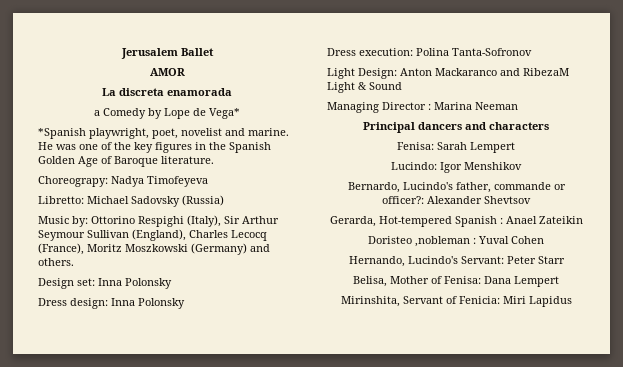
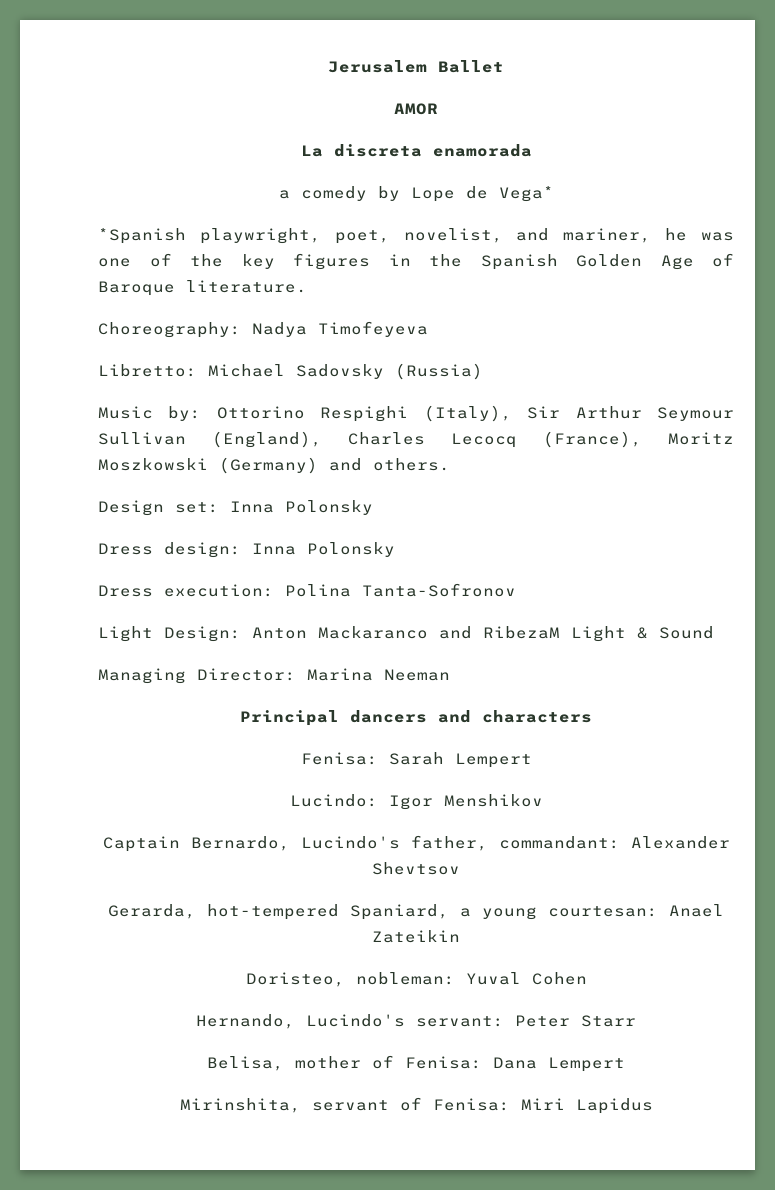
[103,108,146,119] Comedy -> [300,186,367,201] comedy
[181,128,289,136] [38,142,53,150] novelist and marine. He -> [403,228,688,243] novelist, and mariner, he
[38,176,108,187] Choreograpy: -> [98,322,241,338] Choreography:
[382,102,431,110] Director : -> [197,668,296,681] Director:
(522, 166) none -> [102,836,180,852] Captain
[493,182,566,190] [382,196,424,204] commande or officer?: -> [498,836,620,849] commandant:
[378,216,503,227] Hot-tempered Spanish : -> [207,904,658,920] hot-tempered Spaniard, a young courtesan:
[368,236,476,247] Doristeo ,nobleman : -> [245,972,455,987] Doristeo, nobleman:
[460,256,504,264] Servant: -> [416,1016,504,1027] servant:
[390,276,429,284] Mother -> [295,1056,361,1069] mother
[402,296,500,304] Servant of Fenicia: -> [311,1097,510,1111] servant of Fenisa:

